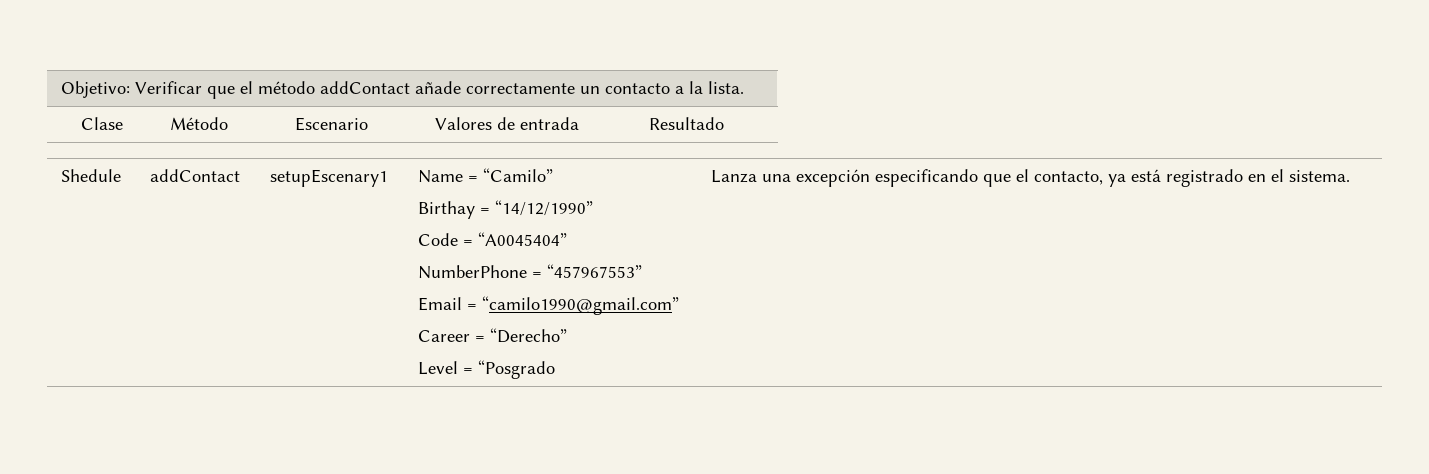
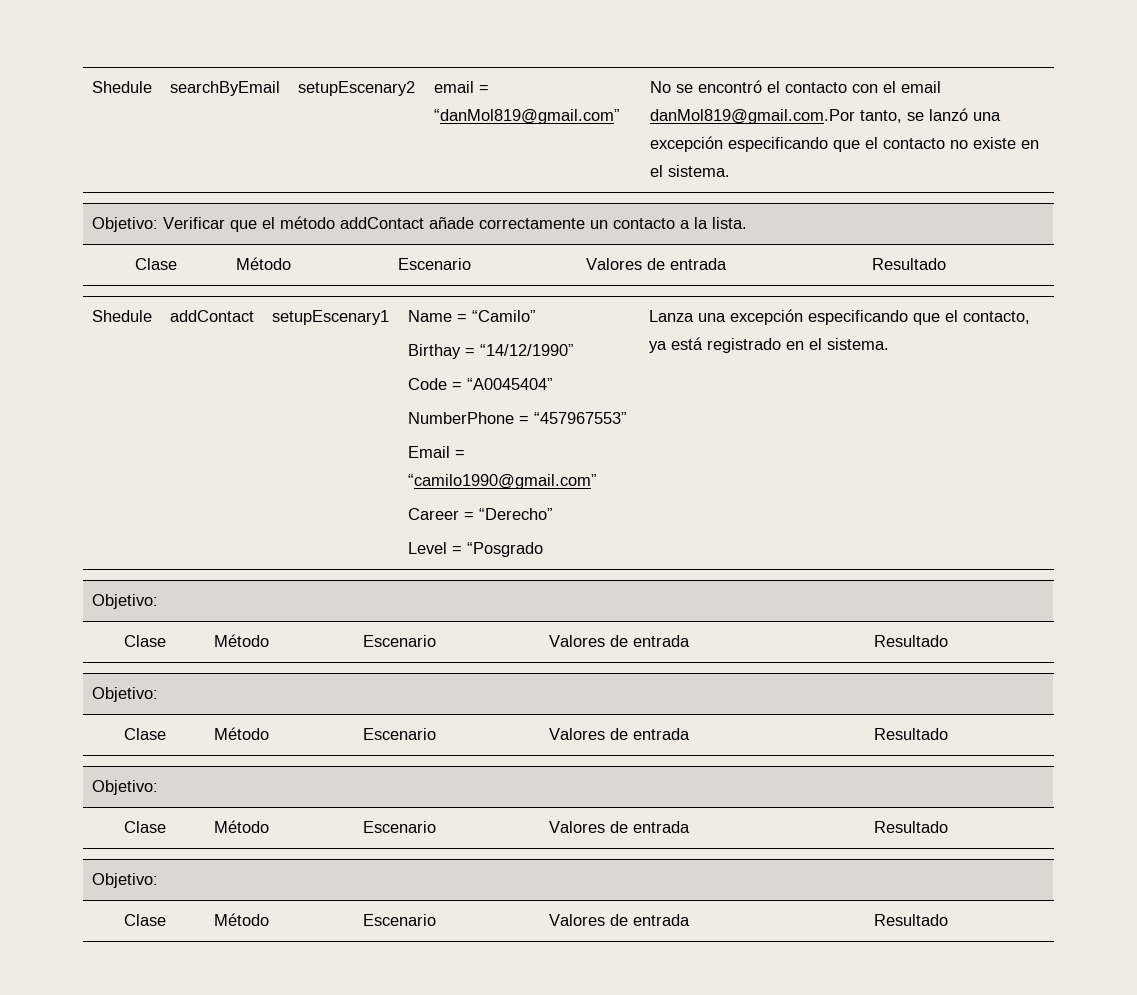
(61, 89) none -> [91,81,152,93] [169,81,280,96] [297,81,415,96] [433,81,489,93] [433,109,620,124] [649,80,941,93] [649,108,1001,124] [649,136,1039,152] [649,165,730,177] Shedule | searchByEmail | setupEscenary2 | email = “danMol819@gmail.com” | No se encontró el contacto con el email danMol819@gmail.com.Por tanto, se lanzó una excepción especificando que el contacto no existe en el sistema. //
(1351, 176) none -> [91,594,158,609] [123,635,166,647] [213,634,269,647] [362,635,436,647] [548,635,690,647] [873,635,948,647] [91,687,158,702] [123,728,166,740] [213,727,269,740] [362,728,436,740] [548,728,690,740] [873,728,948,740] [91,780,158,795] [123,821,166,833] [213,820,269,833] [362,821,436,833] [548,821,690,833] [873,821,948,833] [91,873,158,888] [123,914,166,926] [213,913,269,926] [362,914,436,926] [548,914,690,926] [873,914,948,926] // Objetivo: // Clase | Método | Escenario | Valores de entrada | Resultado // Objetivo: // Clase | Método | Escenario | Valores de entrada | Resultado // Objetivo: // Clase | Método | Escenario | Valores de entrada | Resultado // Objetivo: // Clase | Método | Escenario | Valores de entrada | Resultado

